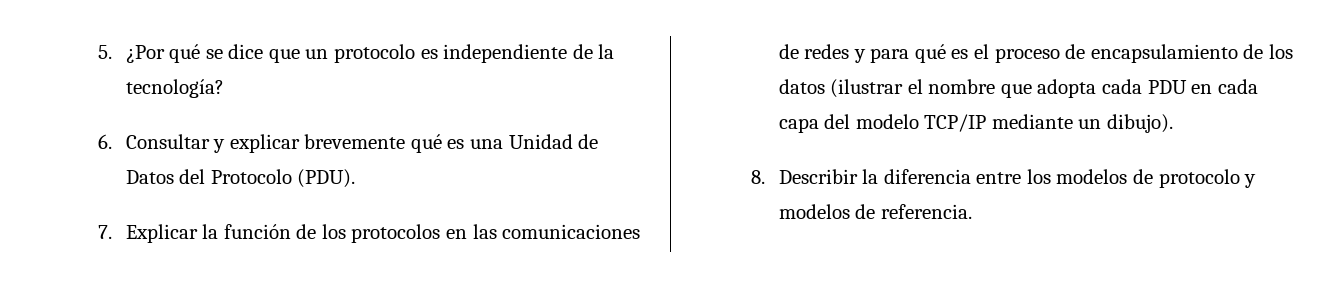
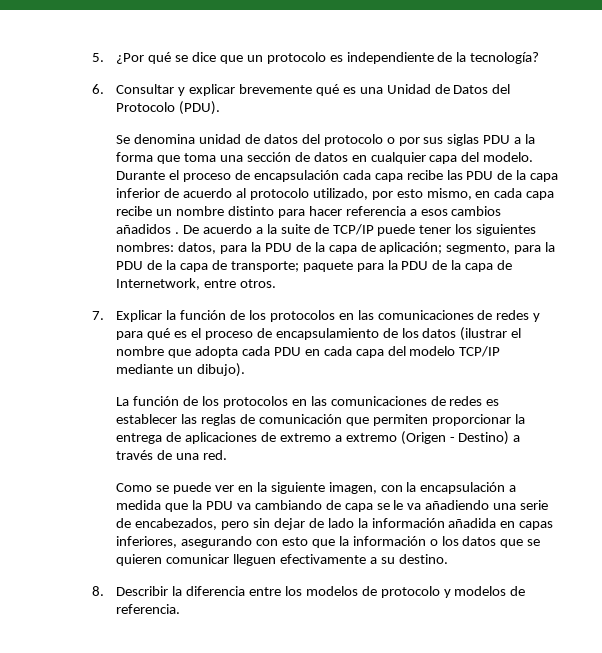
(356, 178) none -> [116,134,536,146] [116,152,534,164] [116,170,559,182] [116,188,555,200] [116,206,502,218] [116,224,537,236] [116,242,556,254] [116,260,513,272] [116,278,277,290] // Se denomina unidad de datos del protocolo o por sus siglas PDU a la forma que toma una sección de datos en cualquier capa del modelo. Durante el proceso de encapsulación cada capa recibe las PDU de la capa inferior de acuerdo al protocolo utilizado, por esto mismo, en cada capa recibe un nombre distinto para hacer referencia a esos cambios añadidos . De acuerdo a la suite de TCP/IP puede tener los siguientes nombres: datos, para la PDU de la capa de aplicación; segmento, para la PDU de la capa de transporte; paquete para la PDU de la capa de Internetwork, entre otros.
(1174, 123) none -> [116,396,500,408] [116,414,525,426] [116,431,521,445] [116,450,227,460] [116,482,517,494] [116,500,549,512] [116,518,554,530] [116,536,541,548] [116,554,448,566] // La función de los protocolos en las comunicaciones de redes es establecer las reglas de comunicación que permiten proporcionar la entrega de aplicaciones de extremo a extremo (Origen - Destino) a través de una red. // Como se puede ver en la siguiente imagen, con la encapsulación a medida que la PDU va cambiando de capa se le va añadiendo una serie de encabezados, pero sin dejar de lado la información añadida en capas inferiores, asegurando con esto que la información o los datos que se quieren comunicar lleguen efectivamente a su destino.

